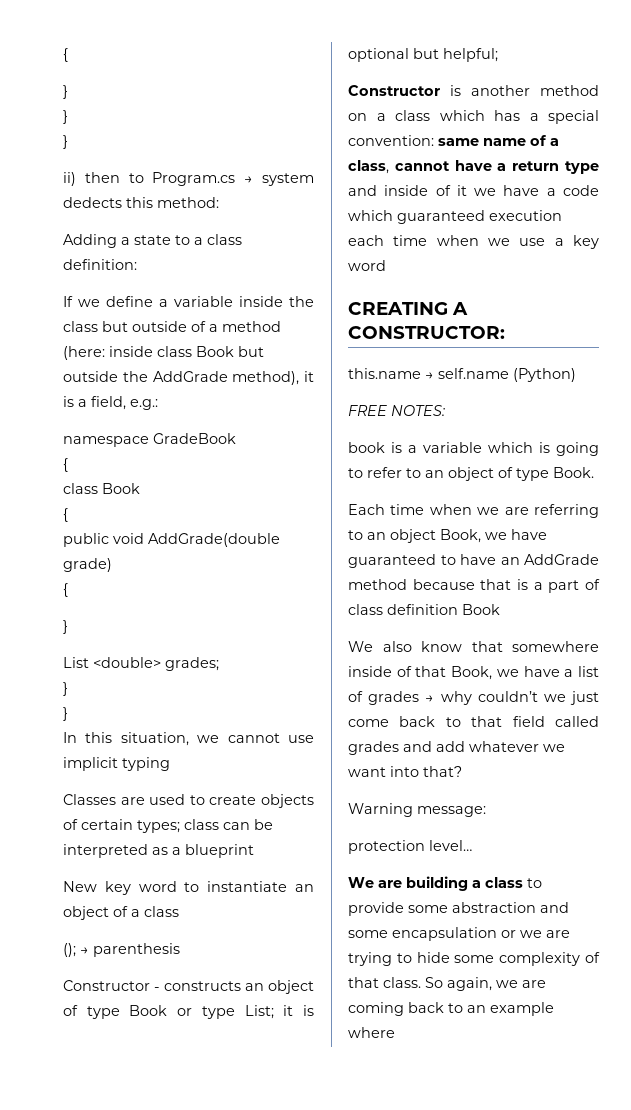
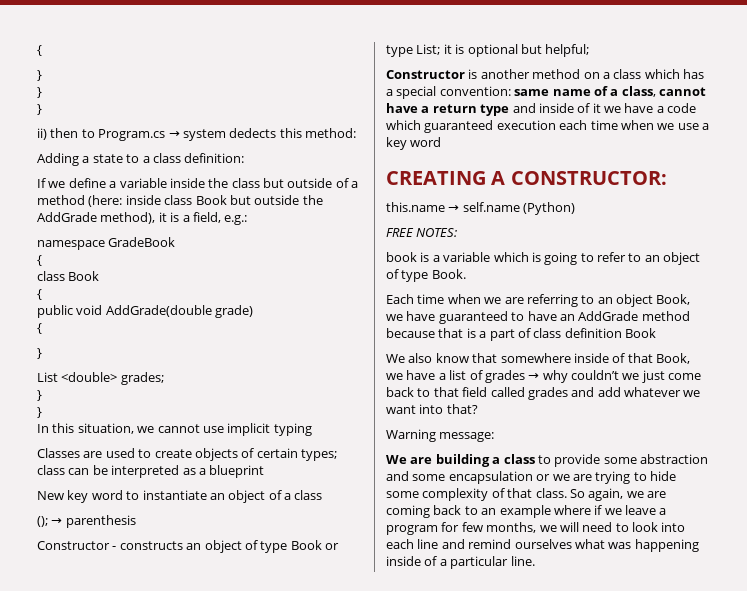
[348,840,472,854] // protection level… -> (495, 437) none
(395, 1032) none -> [594,505,667,515] [386,522,686,535] [386,539,699,552] [386,556,535,569] if we leave a program for few months, we will need to look into each line and remind ourselves what was happening inside of a particular line.

